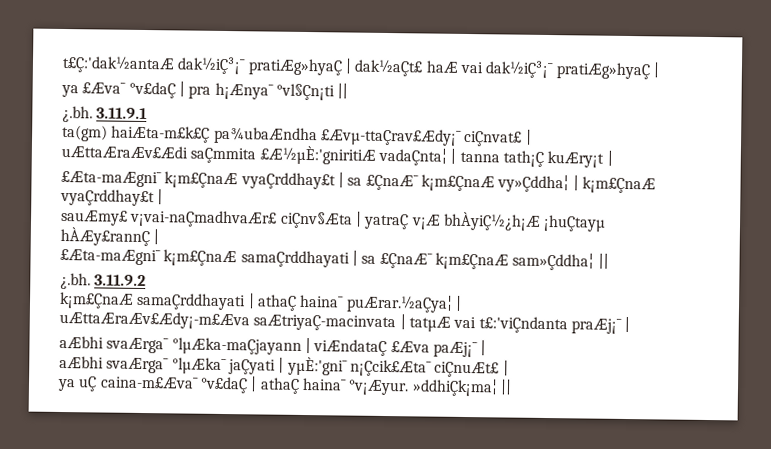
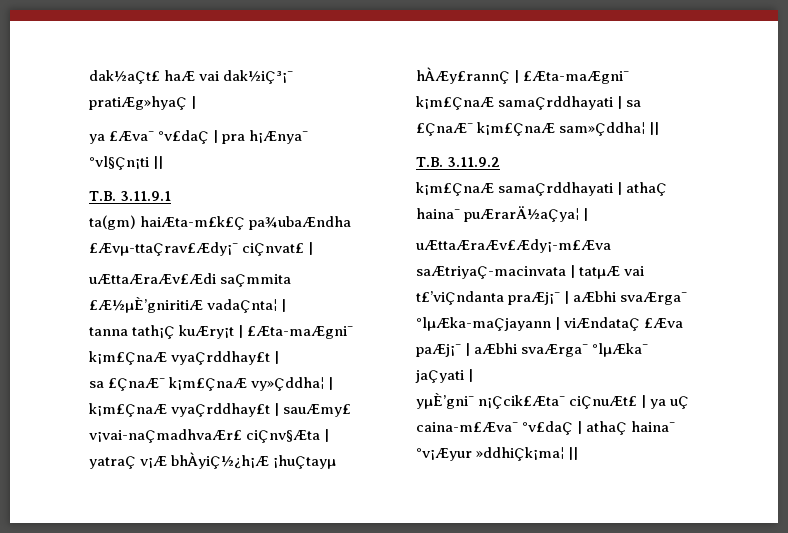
[62,55,352,76] t£Ç:'dak½antaÆ dak½iÇ³¡¯ pratiÆg»hyaÇ | -> (89, 77) none
[62,105,93,123] ¿.bh. -> [89,191,116,201] T.B.
[259,145,376,165] £Æ½µÈ:'gniritiÆ -> [89,297,203,313] £Æ½µÈ’gniritiÆ
(457, 156) none -> (287, 305) //
(613, 158) // -> (244, 331) none
(344, 180) none -> (280, 357) //
(164, 197) // -> (280, 409) none
(160, 237) // -> (520, 76) none
[60,272,91,290] ¿.bh. -> [416,157,443,167] T.B.
[345,294,453,313] puÆrar.½aÇya¦ -> [464,206,580,222] puÆrarÄ½aÇya¦
[478,316,568,334] t£:'viÇndanta -> [416,291,504,305] t£’viÇndanta
(631, 324) // -> (570, 297) none
(487, 348) // -> (471, 349) none
[286,356,348,376] yµÈ:'gni¯ -> [416,393,474,409] // yµÈ’gni¯
(509, 368) // -> (647, 401) none
[348,379,410,396] °v¡Æyur. -> [416,448,472,461] °v¡Æyur

